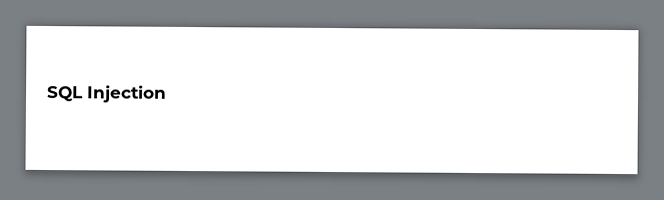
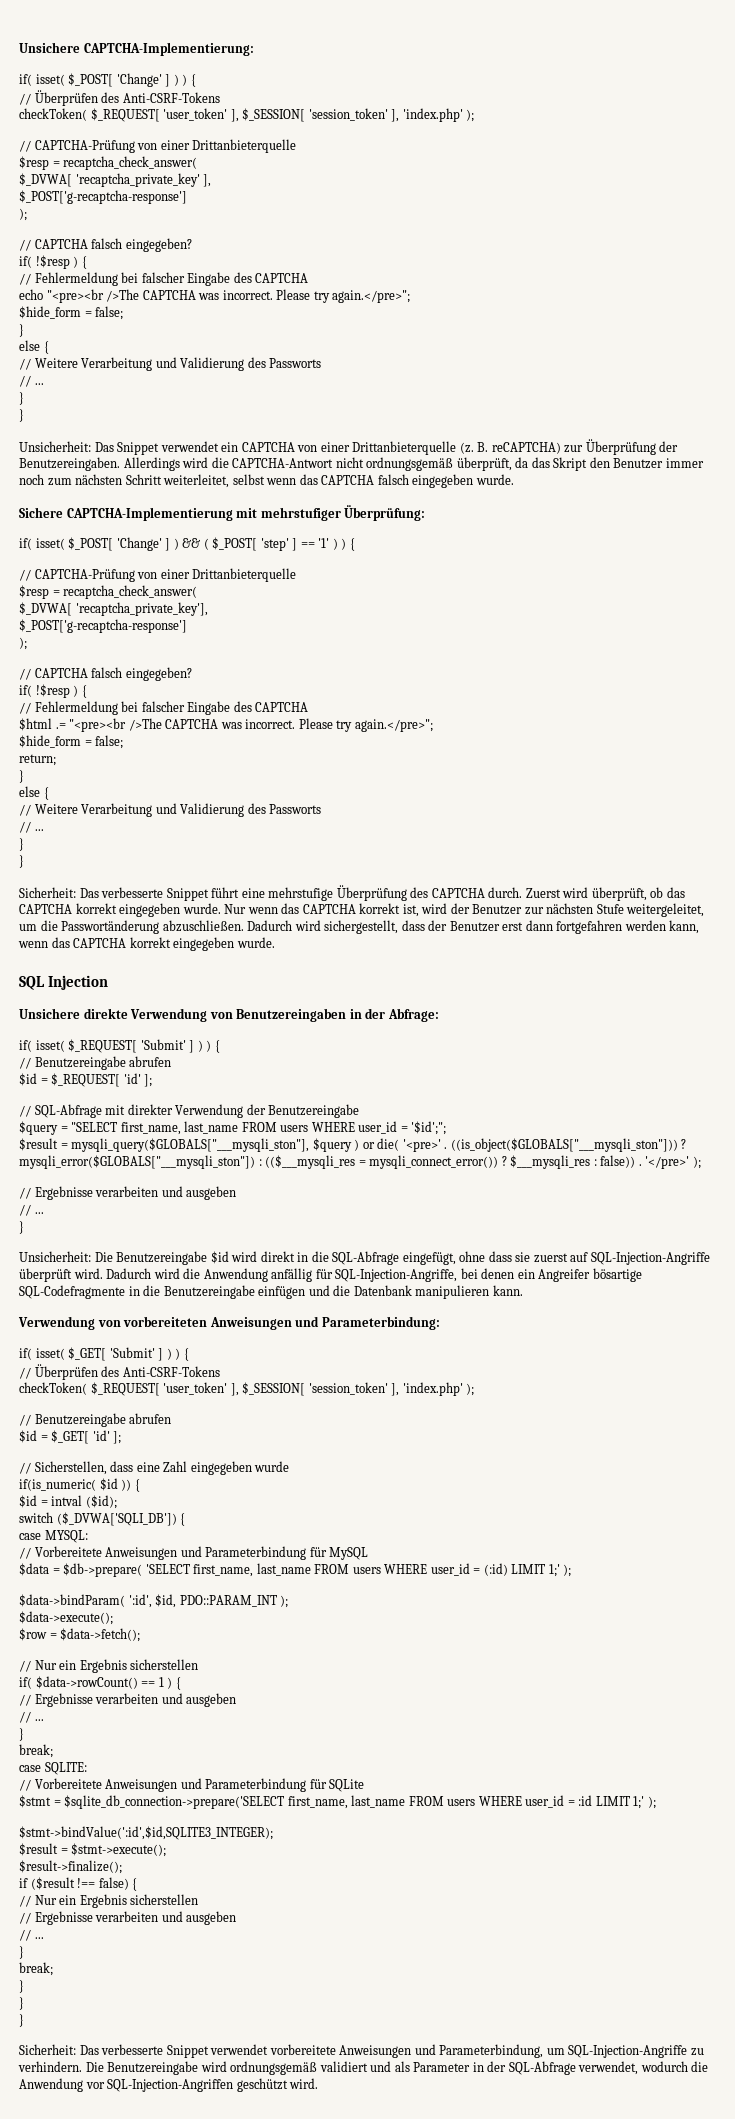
[46,85,167,103] SQL Injection -> [19,42,254,56] [19,73,196,87] [19,90,220,106] [19,108,475,122] [19,139,297,153] [19,156,198,170] [19,173,212,187] [19,190,187,204] [19,208,27,221] [19,238,192,252] [19,255,87,269] [19,272,309,286] [19,289,411,303] [19,306,124,320] [19,324,24,337] [19,340,49,354] [19,357,322,371] [19,375,44,387] [19,392,24,405] [19,409,24,422] [19,439,679,455] [19,457,704,471] [19,474,514,488] [19,505,426,521] [19,537,355,551] [19,568,297,582] [19,585,198,599] [19,602,208,616] [19,619,187,633] [19,637,27,650] [19,667,192,681] [19,684,87,698] [19,701,309,715] [19,718,433,732] [19,735,124,749] [19,754,56,766] [19,770,24,783] [19,786,49,800] [19,803,322,817] [19,821,44,833] [19,838,24,851] [19,855,24,868] [19,885,685,901] [19,903,705,917] [19,920,700,934] [18,937,275,951] [19,975,109,990] [19,1008,439,1022] [19,1039,220,1053] [19,1056,172,1070] [19,1073,153,1087] [19,1104,360,1118] [19,1121,447,1135] [19,1138,687,1152] [19,1155,701,1169] [19,1186,237,1200] [19,1204,44,1216] [19,1221,24,1234] [19,1251,710,1265] [19,1268,642,1282] [19,1285,523,1299] [18,1316,440,1330] [19,1347,189,1361] [19,1364,220,1380] [19,1382,475,1396] [19,1413,172,1427] [19,1430,122,1444] [19,1461,290,1475] [19,1478,140,1492] [19,1495,117,1509] [19,1512,186,1526] [19,1530,88,1543] [19,1546,369,1560] [19,1563,572,1577] [19,1594,289,1608] [19,1611,113,1625] [19,1628,141,1642] [19,1659,199,1673] [19,1676,181,1690] [19,1693,237,1707] [19,1711,44,1723] [19,1728,24,1741] [19,1744,53,1758] [19,1762,87,1775] [19,1778,365,1792] [19,1795,656,1809] [19,1826,273,1840] [19,1843,167,1857] [19,1860,122,1874] [19,1877,138,1891] [19,1894,199,1908] [19,1911,237,1925] [19,1929,44,1941] [19,1946,24,1959] [19,1962,53,1976] [19,1980,24,1993] [19,1997,24,2010] [19,2014,24,2027] [19,2044,704,2058] [18,2061,709,2075] [19,2078,319,2092] Unsichere CAPTCHA-Implementierung: // if( isset( $_POST[ 'Change' ] ) ) { // // Überprüfen des Anti-CSRF-Tokens // checkToken( $_REQUEST[ 'user_token' ], $_SESSION[ 'session_token' ], 'index.php' ); // // CAPTCHA-Prüfung von einer Drittanbieterquelle // $resp = recaptcha_check_answer( // $_DVWA[ 'recaptcha_private_key' ], // $_POST['g-recaptcha-response'] // ); // // CAPTCHA falsch eingegeben? // if( !$resp ) { // // Fehlermeldung bei falscher Eingabe des CAPTCHA // echo "<pre><br />The CAPTCHA was incorrect. Please try again.</pre>"; // $hide_form = false; // } // else { // // Weitere Verarbeitung und Validierung des Passworts // // ... // } // } // Unsicherheit: Das Snippet verwendet ein CAPTCHA von einer Drittanbieterquelle (z. B. reCAPTCHA) zur Überprüfung der Benutzereingaben. Allerdings wird die CAPTCHA-Antwort nicht ordnungsgemäß überprüft, da das Skript den Benutzer immer noch zum nächsten Schritt weiterleitet, selbst wenn das CAPTCHA falsch eingegeben wurde. // Sichere CAPTCHA-Implementierung mit mehrstufiger Überprüfung: // if( isset( $_POST[ 'Change' ] ) && ( $_POST[ 'step' ] == '1' ) ) { // // CAPTCHA-Prüfung von einer Drittanbieterquelle // $resp = recaptcha_check_answer( // $_DVWA[ 'recaptcha_private_key'], // $_POST['g-recaptcha-response'] // ); // // CAPTCHA falsch eingegeben? // if( !$resp ) { // // Fehlermeldung bei falscher Eingabe des CAPTCHA // $html .= "<pre><br />The CAPTCHA was incorrect. Please try again.</pre>"; // $hide_form = false; // return; // } // else { // // Weitere Verarbeitung und Validierung des Passworts // // ... // } // } // Sicherheit: Das verbesserte Snippet führt eine mehrstufige Überprüfung des CAPTCHA durch. Zuerst wird überprüft, ob das CAPTCHA korrekt eingegeben wurde. Nur wenn das CAPTCHA korrekt ist, wird der Benutzer zur nächsten Stufe weitergeleitet, um die Passwortänderung abzuschließen. Dadurch wird sichergestellt, dass der Benutzer erst dann fortgefahren werden kann, wenn das CAPTCHA korrekt eingegeben wurde. // SQL Injection // Unsichere direkte Verwendung von Benutzereingaben in der Abfrage: // if( isset( $_REQUEST[ 'Submit' ] ) ) { // // Benutzereingabe abrufen // $id = $_REQUEST[ 'id' ]; // // SQL-Abfrage mit direkter Verwendung der Benutzereingabe // $query = "SELECT first_name, last_name FROM users WHERE user_id = '$id';"; // $result = mysqli_query($GLOBALS["___mysqli_ston"], $query ) or die( '<pre>' . ((is_object($GLOBALS["___mysqli_ston"])) ? mysqli_error($GLOBALS["___mysqli_ston"]) : (($___mysqli_res = mysqli_connect_error()) ? $___mysqli_res : false)) . '</pre>' ); // // Ergebnisse verarbeiten und ausgeben // // ... // } // Unsicherheit: Die Benutzereingabe $id wird direkt in die SQL-Abfrage eingefügt, ohne dass sie zuerst auf SQL-Injection-Angriffe überprüft wird. Dadurch wird die Anwendung anfällig für SQL-Injection-Angriffe, bei denen ein Angreifer bösartige SQL-Codefragmente in die Benutzereingabe einfügen und die Datenbank manipulieren kann. // Verwendung von vorbereiteten Anweisungen und Parameterbindung: // if( isset( $_GET[ 'Submit' ] ) ) { // // Überprüfen des Anti-CSRF-Tokens // checkToken( $_REQUEST[ 'user_token' ], $_SESSION[ 'session_token' ], 'index.php' ); // // Benutzereingabe abrufen // $id = $_GET[ 'id' ]; // // Sicherstellen, dass eine Zahl eingegeben wurde // if(is_numeric( $id )) { // $id = intval ($id); // switch ($_DVWA['SQLI_DB']) { // case MYSQL: // // Vorbereitete Anweisungen und Parameterbindung für MySQL // $data = $db->prepare( 'SELECT first_name, last_name FROM users WHERE user_id = (:id) LIMIT 1;' ); // $data->bindParam( ':id', $id, PDO::PARAM_INT ); // $data->execute(); // $row = $data->fetch(); // // Nur ein Ergebnis sicherstellen // if( $data->rowCount() == 1 ) { // // Ergebnisse verarbeiten und ausgeben // // ... // } // break; // case SQLITE: // // Vorbereitete Anweisungen und Parameterbindung für SQLite // $stmt = $sqlite_db_connection->prepare('SELECT first_name, last_name FROM users WHERE user_id = :id LIMIT 1;' ); // $stmt->bindValue(':id',$id,SQLITE3_INTEGER); // $result = $stmt->execute(); // $result->finalize(); // if ($result !== false) { // // Nur ein Ergebnis sicherstellen // // Ergebnisse verarbeiten und ausgeben // // ... // } // break; // } // } // } // Sicherheit: Das verbesserte Snippet verwendet vorbereitete Anweisungen und Parameterbindung, um SQL-Injection-Angriffe zu verhindern. Die Benutzereingabe wird ordnungsgemäß validiert und als Parameter in der SQL-Abfrage verwendet, wodurch die Anwendung vor SQL-Injection-Angriffen geschützt wird.

